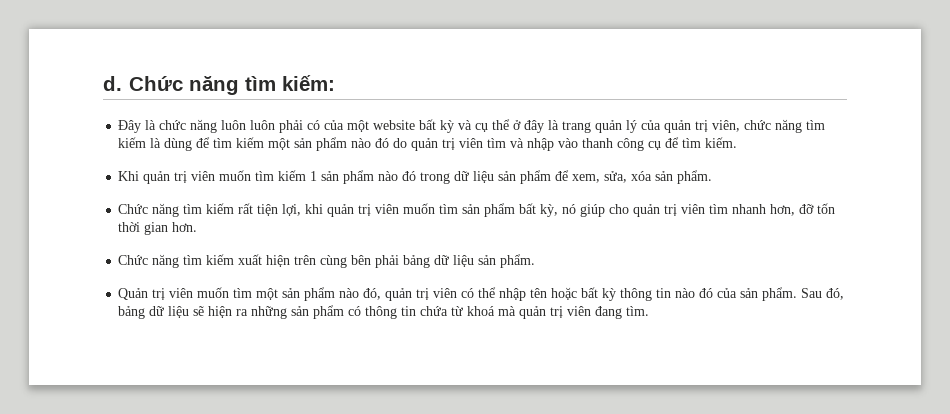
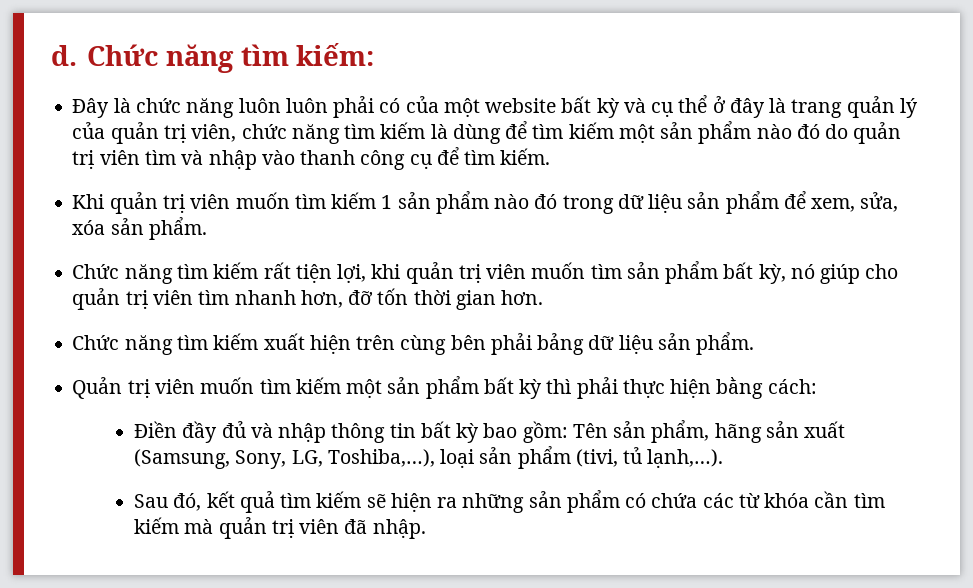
[256,287,845,301] [118,306,190,319] một sản phẩm nào đó, quản trị viên có thể nhập tên hoặc bất kỳ thông tin nào đó của sản phẩm. Sau đó, bảng dữ liệu -> [295,376,817,399] [133,420,846,443] [133,446,724,469] [133,491,362,513] kiếm một sản phẩm bất kỳ thì phải thực hiện bằng cách: // Điền đầy đủ và nhập thông tin bất kỳ bao gồm: Tên sản phẩm, hãng sản xuất (Samsung, Sony, LG, Toshiba,…), loại sản phẩm (tivi, tủ lạnh,…). // Sau đó, kết quả tìm kiếm
[365,306,496,319] thông tin chứa từ khoá -> [651,491,885,508] [133,517,179,534] chứa các từ khóa cần tìm kiếm
[595,306,650,319] đang tìm. -> [344,519,426,539] đã nhập.

